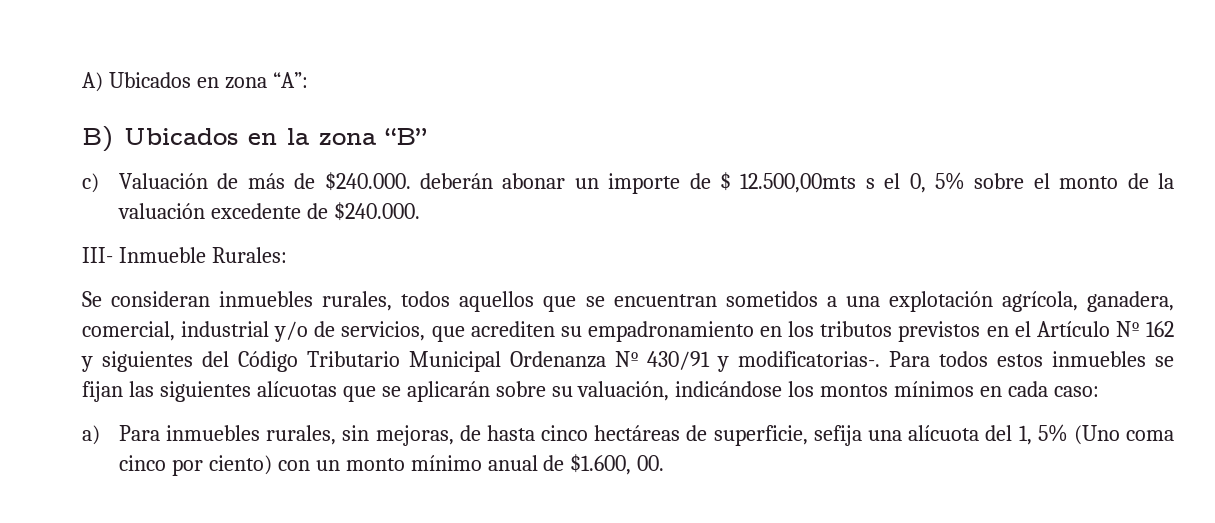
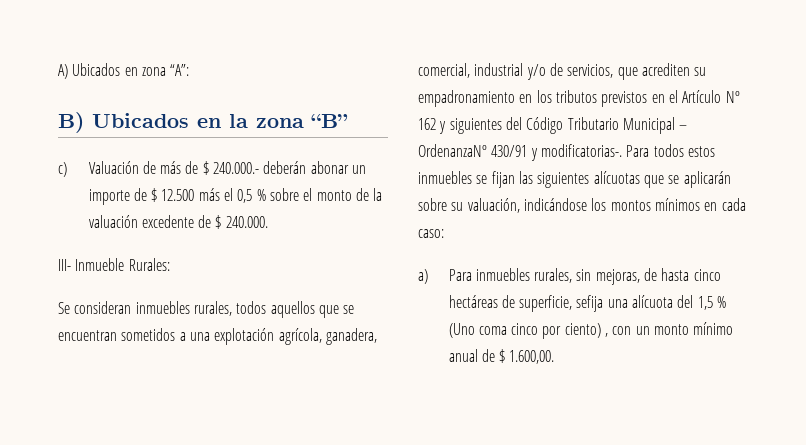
[324,172,411,191] $240.000. -> [202,161,260,175] $ 240.000.-
[740,172,965,193] 12.500,00mts s el 0, 5% -> [161,188,266,203] 12.500 más el 0,5 %
[333,202,420,221] $240.000. -> [215,215,268,229] $ 240.000.
[509,351,639,368] Ordenanza Nº -> [679,125,688,130] [418,144,487,157] – OrdenanzaNº
[1018,424,1068,445] 1, 5% -> [697,296,727,310] 1,5 %
(272, 465) none -> [605,333,609,337] ,
[570,454,665,475] $1.600, 00. -> [499,349,555,364] $ 1.600,00.

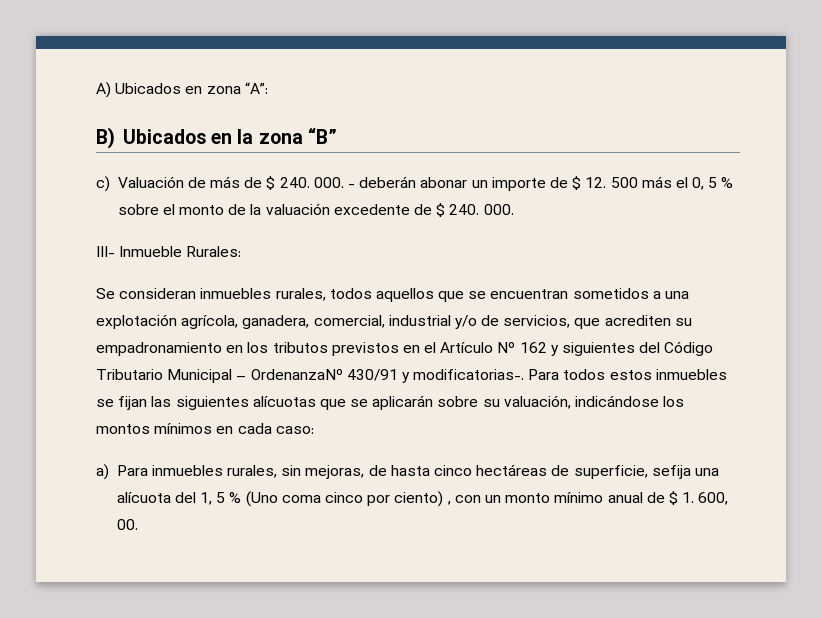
[213,162,260,174] 240.000.- -> [279,177,356,188] 240. 000. -
[161,188,253,203] 12.500 más el 0,5 -> [585,176,718,190] 12. 500 más el 0, 5
[225,216,268,228] 240.000. -> [449,204,514,215] 240. 000.
[697,296,713,310] 1,5 -> [200,492,226,505] 1, 5
[509,350,555,364] 1.600,00. -> [682,492,729,505] [116,519,138,530] 1. 600, 00.

